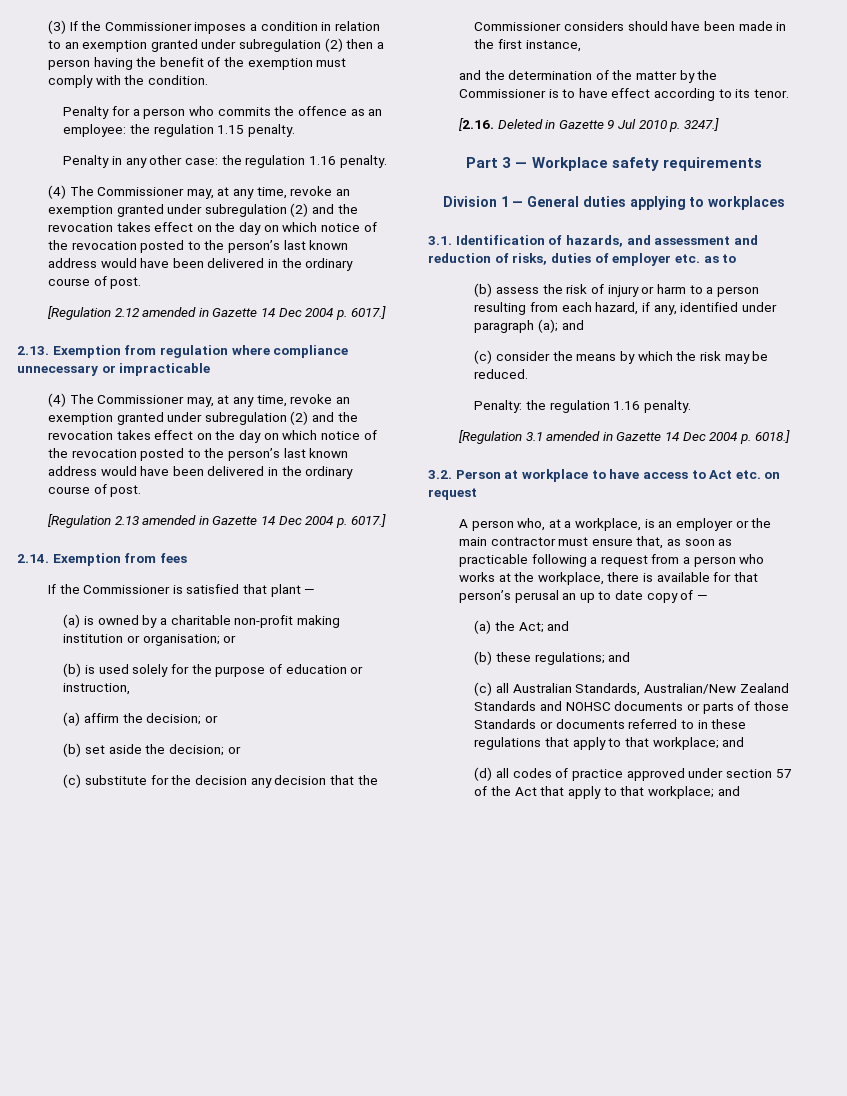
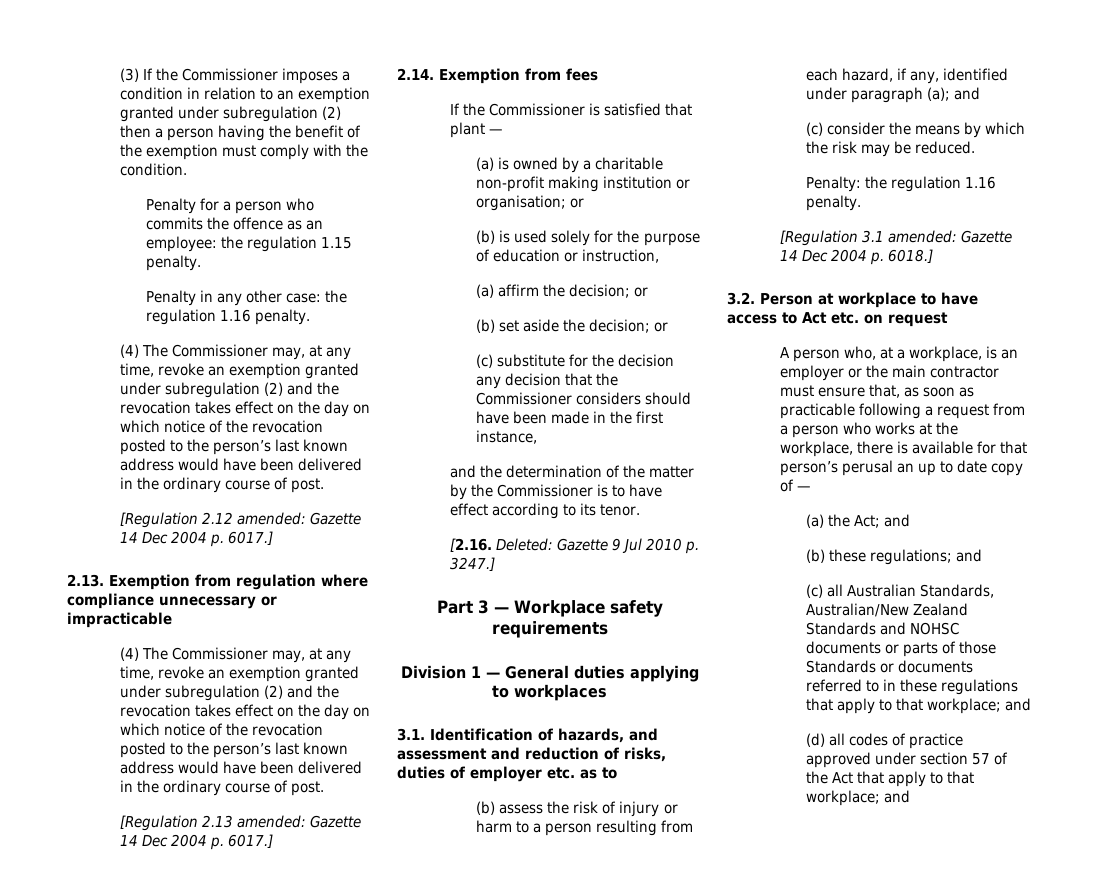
[142,307,209,317] amended in -> [236,512,306,525] amended:
[142,515,209,525] amended in -> [236,815,306,828] amended:
[497,119,556,129] Deleted in -> [495,538,553,551] Deleted:
[546,431,613,441] amended in -> [887,230,957,243] amended:

